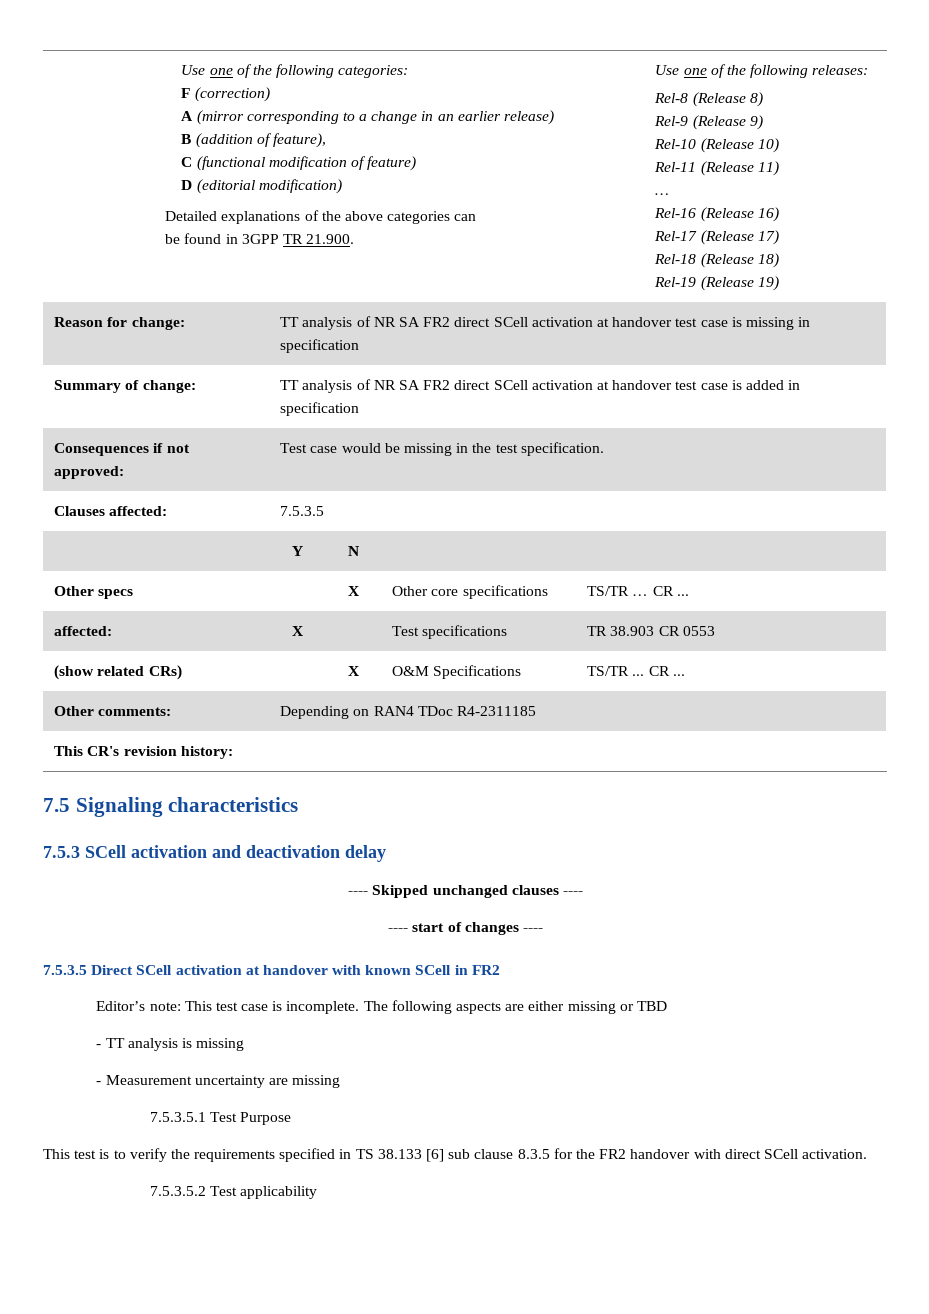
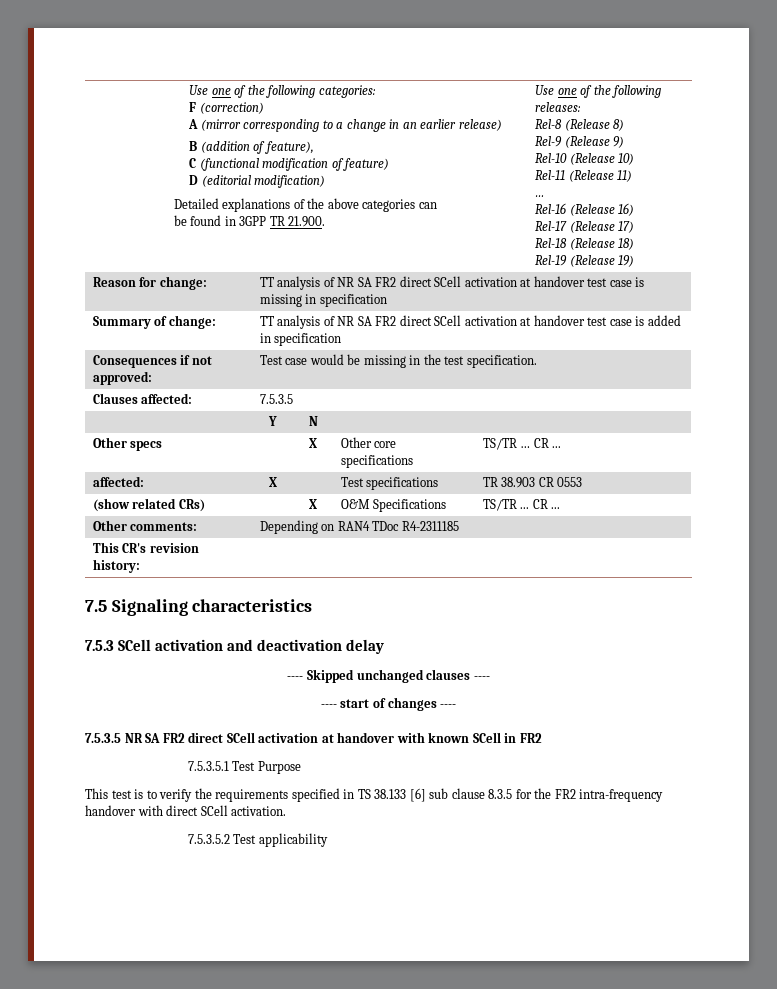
[91,965,134,975] Direct -> [124,732,224,743] NR SA FR2 direct
[96,1000,667,1014] [96,1038,245,1051] [96,1075,341,1088] // Editor’s note: This test case is incomplete. The following aspects are either missing or TBD // - TT analysis is missing // - Measurement uncertainty are missing -> (542, 738) none
(627, 1154) none -> [579,789,664,802] intra-frequency

